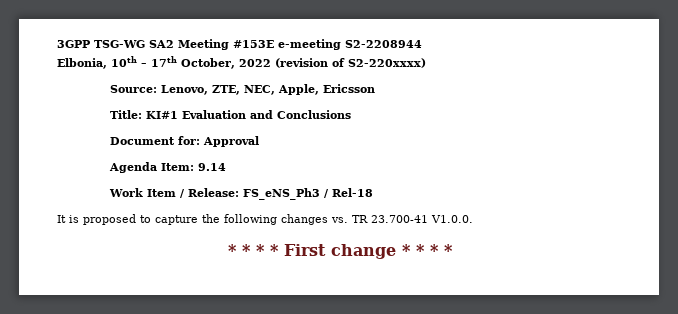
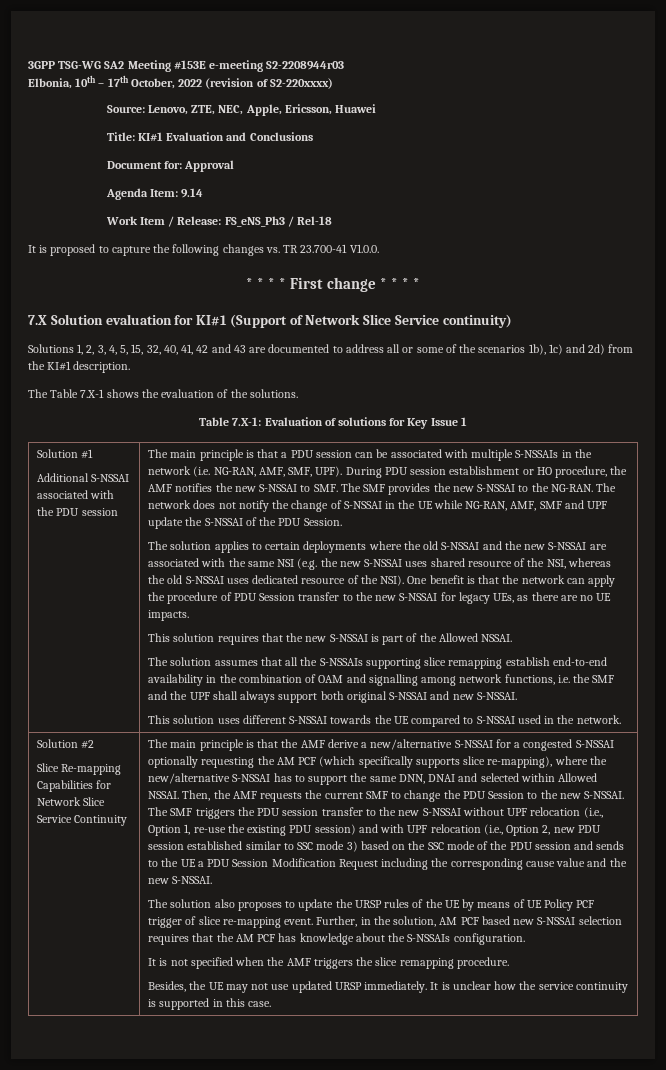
[345,40,422,48] S2-2208944 -> [266,61,345,70] S2-2208944r03
[322,84,375,93] Ericsson -> [284,104,376,115] Ericsson, Huawei
(453, 250) none -> [28,314,512,328] [28,344,634,355] [28,361,131,373] [28,389,298,398] [199,417,467,429] [37,449,94,459] [37,473,130,482] [37,490,115,499] [37,507,118,516] [148,449,592,461] [148,466,628,478] [148,483,617,495] [148,500,608,512] [148,517,342,529] [148,541,607,553] [148,558,611,570] [148,575,616,587] [148,592,612,604] [148,610,190,621] [148,633,513,645] [148,657,607,669] [148,674,615,686] [148,691,517,703] [148,715,621,727] [37,739,95,749] [37,763,122,775] [37,780,112,792] [37,797,106,806] [37,815,128,826] [148,739,614,751] [148,756,607,768] [148,773,598,785] [148,790,625,802] [148,807,603,819] [148,824,601,836] [148,841,625,852] [148,858,627,870] [148,876,213,884] [148,899,595,911] [148,916,622,928] [148,933,525,945] [148,957,509,969] [148,981,628,993] [148,998,272,1010] // 7.X Solution evaluation for KI#1 (Support of Network Slice Service continuity) // Solutions 1, 2, 3, 4, 5, 15, 32, 40, 41, 42 and 43 are documented to address all or some of the scenarios 1b), 1c) and 2d) from the KI#1 description. // The Table 7.X-1 shows the evaluation of the solutions. // Table 7.X-1: Evaluation of solutions for Key Issue 1 // Solution #1 // Additional S-NSSAI associated with the PDU session | The main principle is that a PDU session can be associated with multiple S-NSSAIs in the network (i.e. NG-RAN, AMF, SMF, UPF). During PDU session establishment or HO procedure, the AMF notifies the new S-NSSAI to SMF. The SMF provides the new S-NSSAI to the NG-RAN. The network does not notify the change of S-NSSAI in the UE while NG-RAN, AMF, SMF and UPF update the S-NSSAI of the PDU Session. // The solution applies to certain deployments where the old S-NSSAI and the new S-NSSAI are associated with the same NSI (e.g. the new S-NSSAI uses shared resource of the NSI, whereas the old S-NSSAI uses dedicated resource of the NSI). One benefit is that the network can apply the procedure of PDU Session transfer to the new S-NSSAI for legacy UEs, as there are no UE impacts. // This solution requires that the new S-NSSAI is part of the Allowed NSSAI. // The solution assumes that all the S-NSSAIs supporting slice remapping establish end-to-end availability in the combination of OAM and signalling among network functions, i.e. the SMF and the UPF shall always support both original S-NSSAI and new S-NSSAI. // This solution uses different S-NSSAI towards the UE compared to S-NSSAI used in the network. // Solution #2 // Slice Re-mapping Capabilities for Network Slice Service Continuity | The main principle is that the AMF derive a new/alternative S-NSSAI for a congested S-NSSAI optionally requesting the AM PCF (which specifically supports slice re-mapping), where the new/alternative S-NSSAI has to support the same DNN, DNAI and selected within Allowed NSSAI. Then, the AMF requests the current SMF to change the PDU Session to the new S-NSSAI. The SMF triggers the PDU session transfer to the new S-NSSAI without UPF relocation (i.e., Option 1, re-use the existing PDU session) and with UPF relocation (i.e., Option 2, new PDU session established similar to SSC mode 3) based on the SSC mode of the PDU session and sends to the UE a PDU Session Modification Request including the corresponding cause value and the new S-NSSAI. // The solution also proposes to update the URSP rules of the UE by means of UE Policy PCF trigger of slice re-mapping event. Further, in the solution, AM PCF based new S-NSSAI selection requires that the AM PCF has knowledge about the S-NSSAIs configuration. // It is not specified when the AMF triggers the slice remapping procedure. // Besides, the UE may not use updated URSP immediately. It is unclear how the service continuity is supported in this case.

